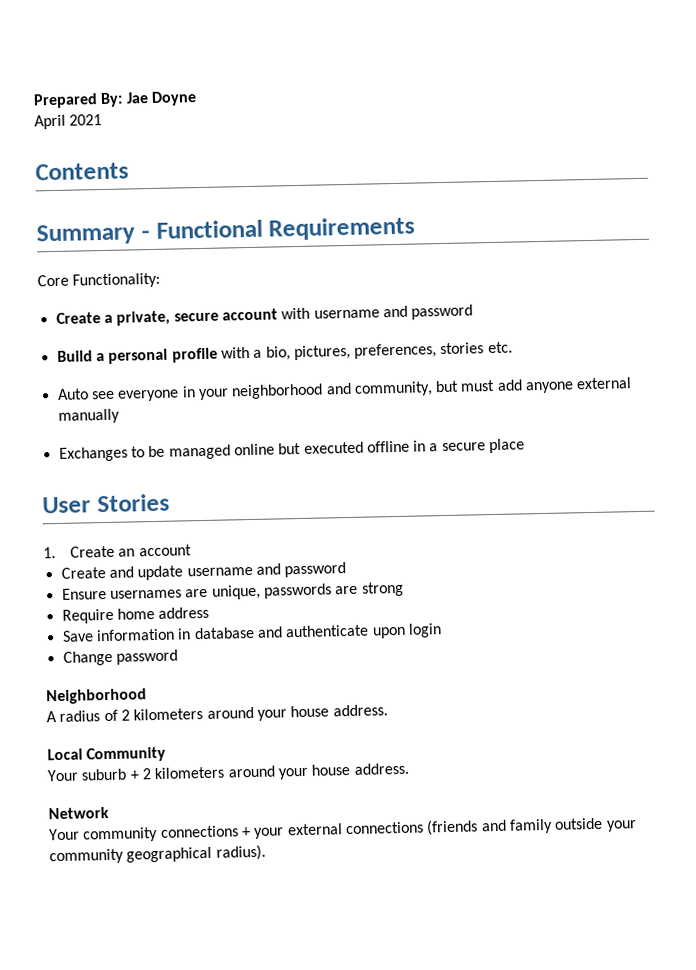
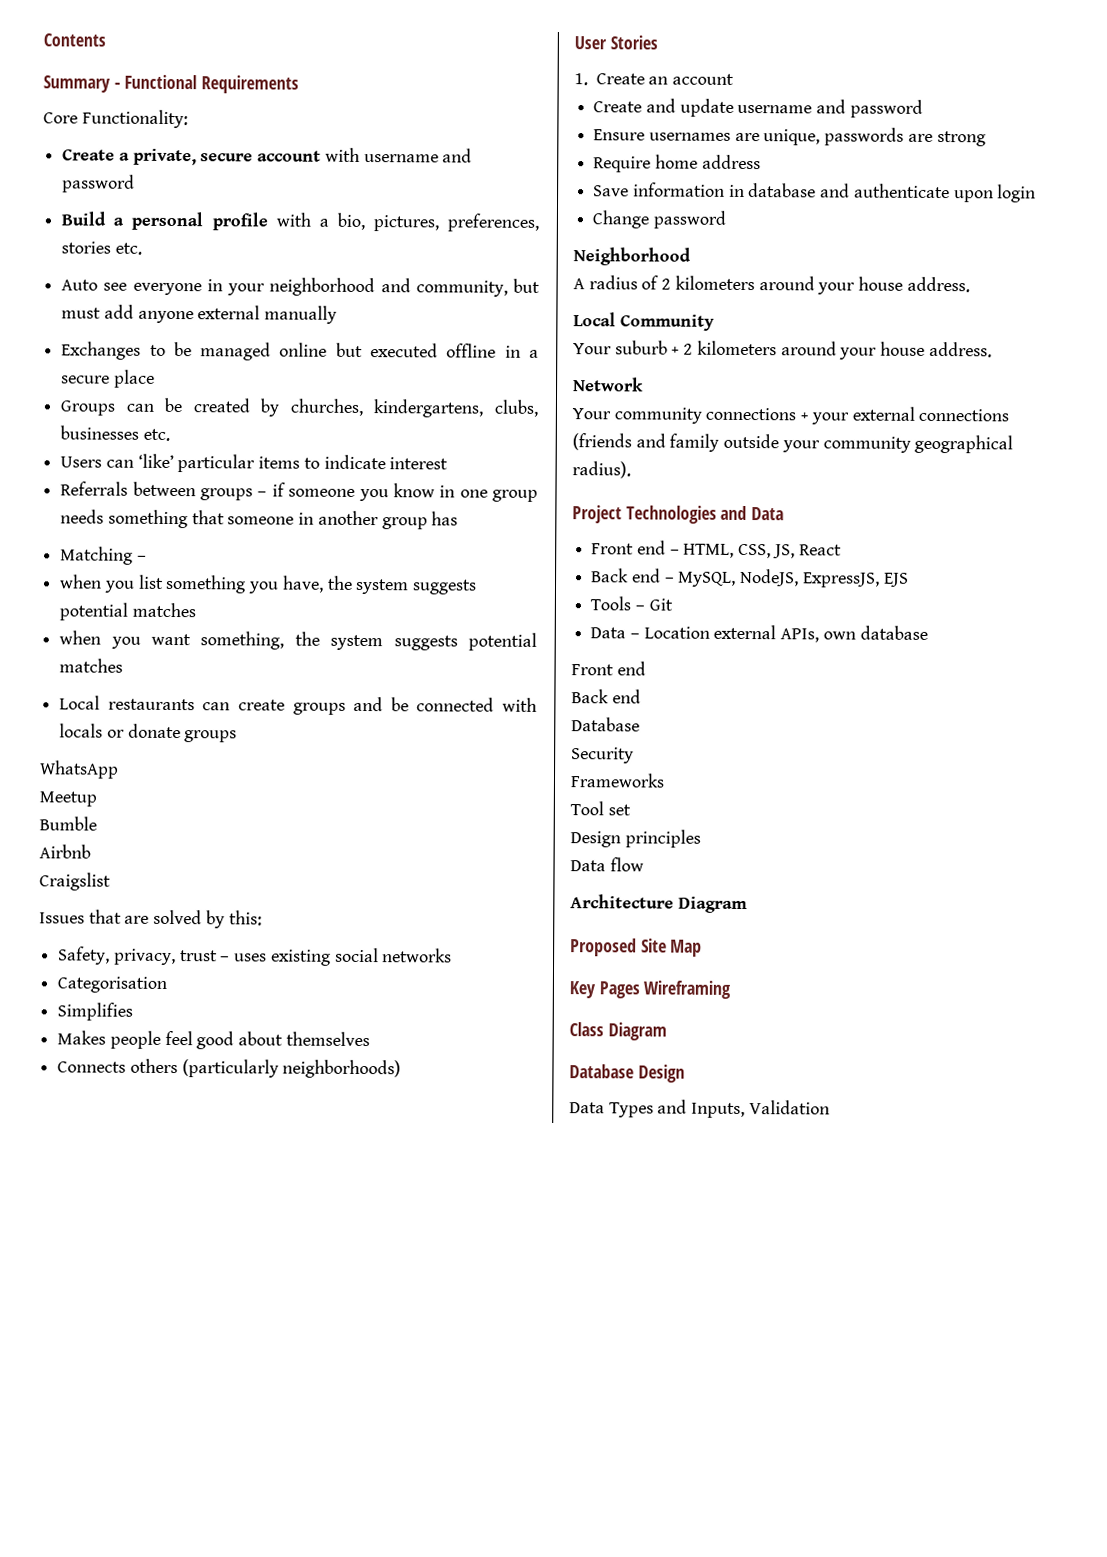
[33,91,197,109] [34,113,103,130] Prepared By: Jae Doyne // April 2021 // -> (43, 40) none
(526, 446) none -> [60,397,538,418] [60,425,170,441] [60,453,449,473] [60,481,538,502] [60,509,459,530] [60,546,147,565] [59,574,478,595] [59,602,196,621] [59,630,537,651] [59,658,124,673] [59,695,537,715] [59,723,238,743] [39,760,119,779] [39,791,97,807] [39,816,97,831] [39,844,91,859] [39,872,111,891] [39,909,262,929] [58,946,453,966] [57,976,168,993] [57,1002,134,1021] [57,1030,370,1050] [57,1058,402,1079] // Groups can be created by churches, kindergartens, clubs, businesses etc. // Users can ‘like’ particular items to indicate interest // Referrals between groups – if someone you know in one group needs something that someone in another group has // Matching – // when you list something you have, the system suggests potential matches // when you want something, the system suggests potential matches // Local restaurants can create groups and be connected with locals or donate groups // WhatsApp // Meetup // Bumble // Airbnb // Craigslist // Issues that are solved by this: // Safety, privacy, trust – uses existing social networks // Categorisation // Simplifies // Makes people feel good about themselves // Connects others (particularly neighborhoods)
(266, 852) none -> [572,505,785,524] [591,540,842,559] [591,568,909,588] [590,596,673,611] [590,624,928,643] [571,661,646,676] [571,689,641,704] [571,717,640,732] [571,747,634,764] [570,773,665,788] [570,801,631,816] [570,829,701,848] [570,857,644,872] [570,894,748,914] [570,938,703,957] [569,980,732,999] [569,1022,667,1041] [569,1064,685,1083] [569,1099,830,1119] // Project Technologies and Data // Front end – HTML, CSS, JS, React // Back end – MySQL, NodeJS, ExpressJS, EJS // Tools – Git // Data – Location external APIs, own database // Front end // Back end // Database // Security // Frameworks // Tool set // Design principles // Data flow // Architecture Diagram // Proposed Site Map // Key Pages Wireframing // Class Diagram // Database Design // Data Types and Inputs, Validation

